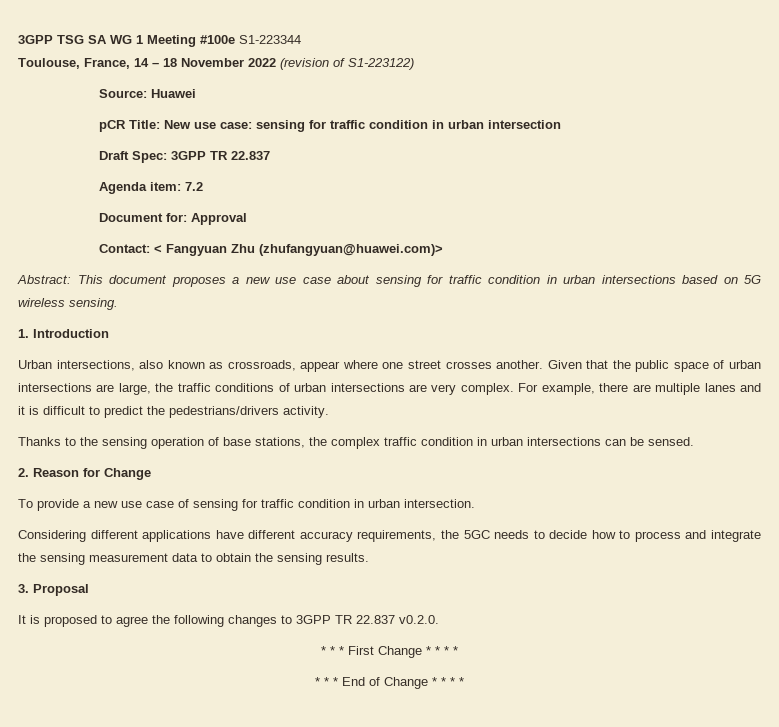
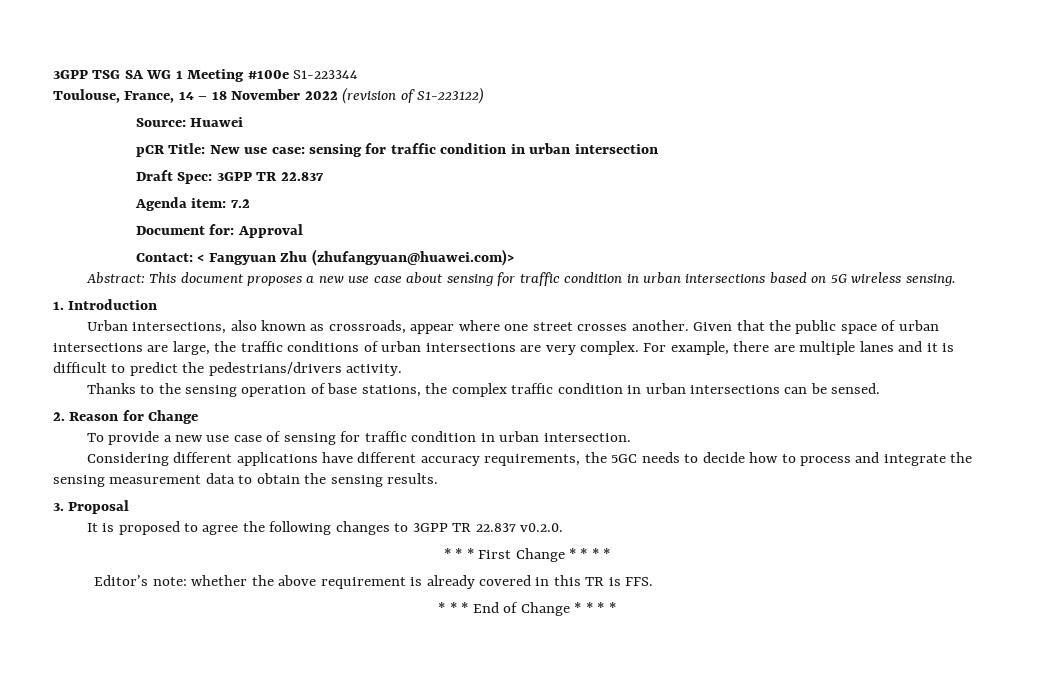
(458, 650) none -> [94,575,654,589] // Editor’s note: whether the above requirement is already covered in this TR is FFS.

